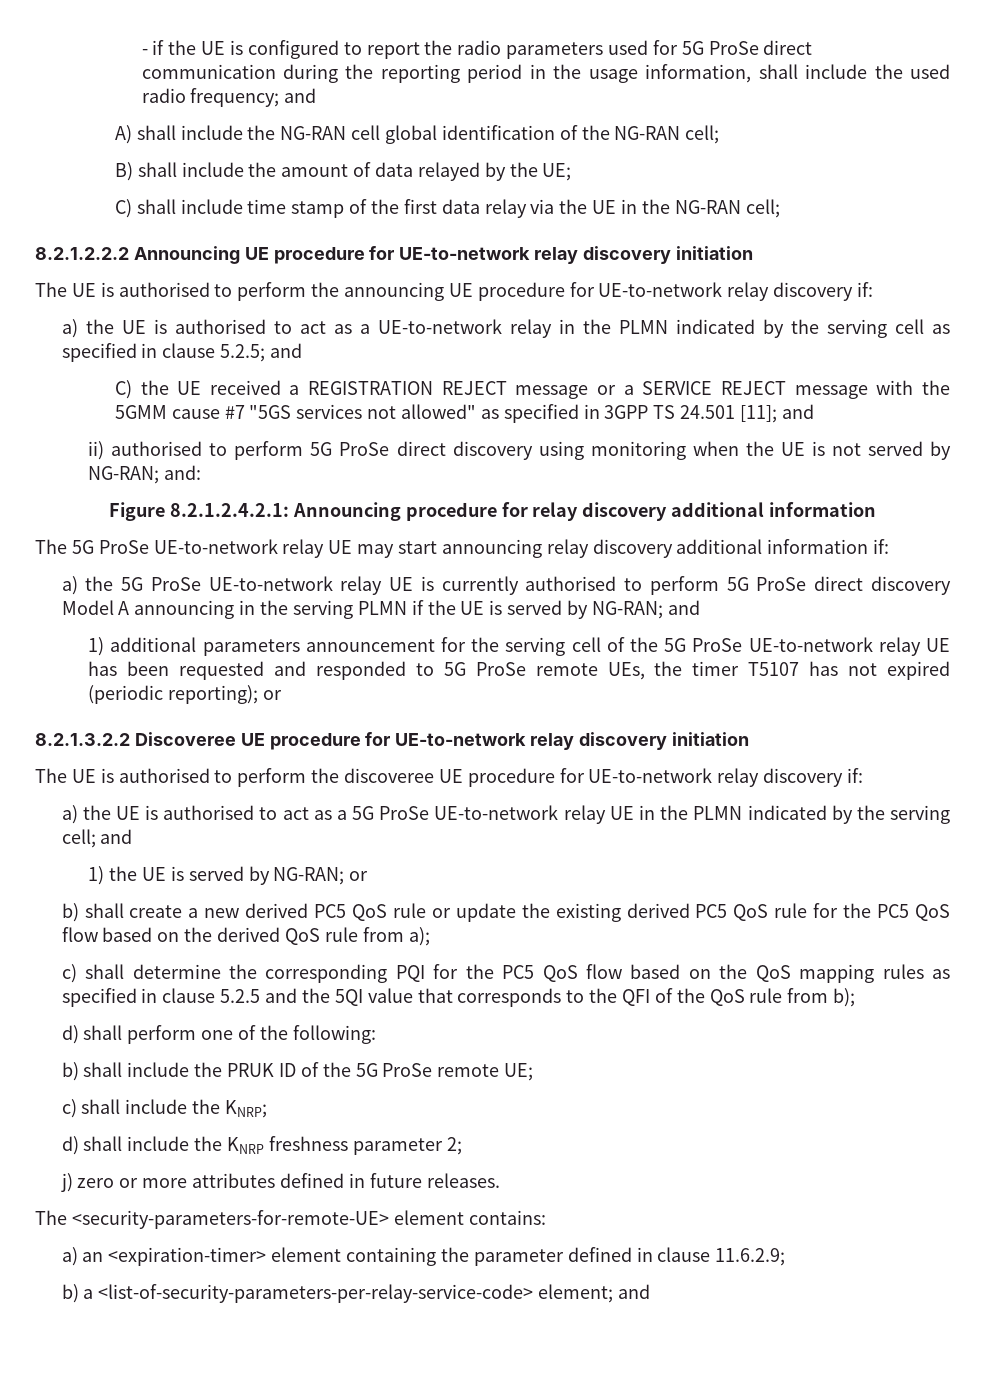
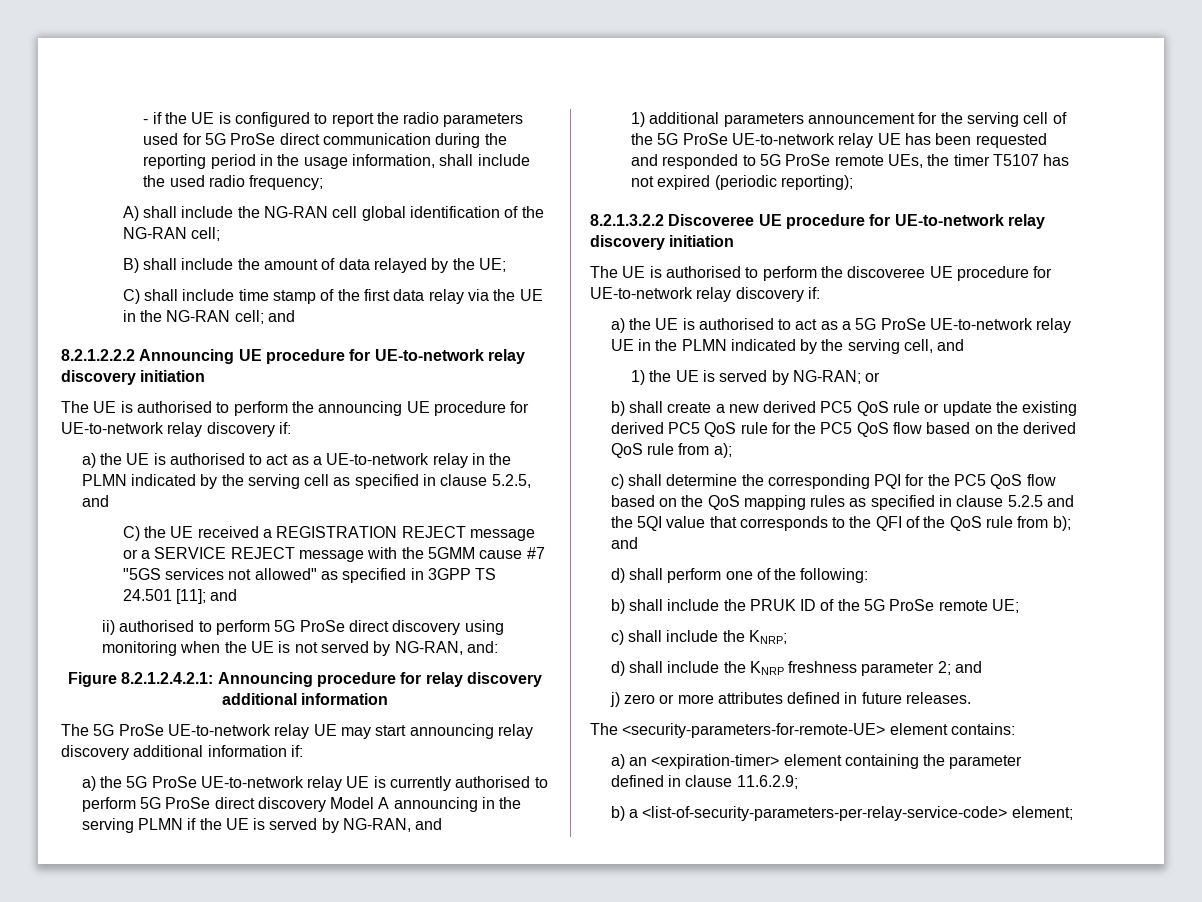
[284,88,317,103] and -> (324, 182) none
(780, 208) none -> [267,310,295,322] and
[220,344,266,362] 5.2.5; -> [491,474,531,488] 5.2.5,
[88,466,160,484] NG-RAN; -> [394,641,463,655] NG-RAN,
[591,601,663,619] NG-RAN; -> [343,818,412,832] NG-RAN,
[262,690,282,700] or -> (854, 182) none
[61,829,96,848] cell; -> [904,339,934,353] cell,
(856, 997) none -> [610,537,638,549] and
(462, 1146) none -> [955,661,983,673] and
[618,1284,651,1299] and -> (1073, 813) none

